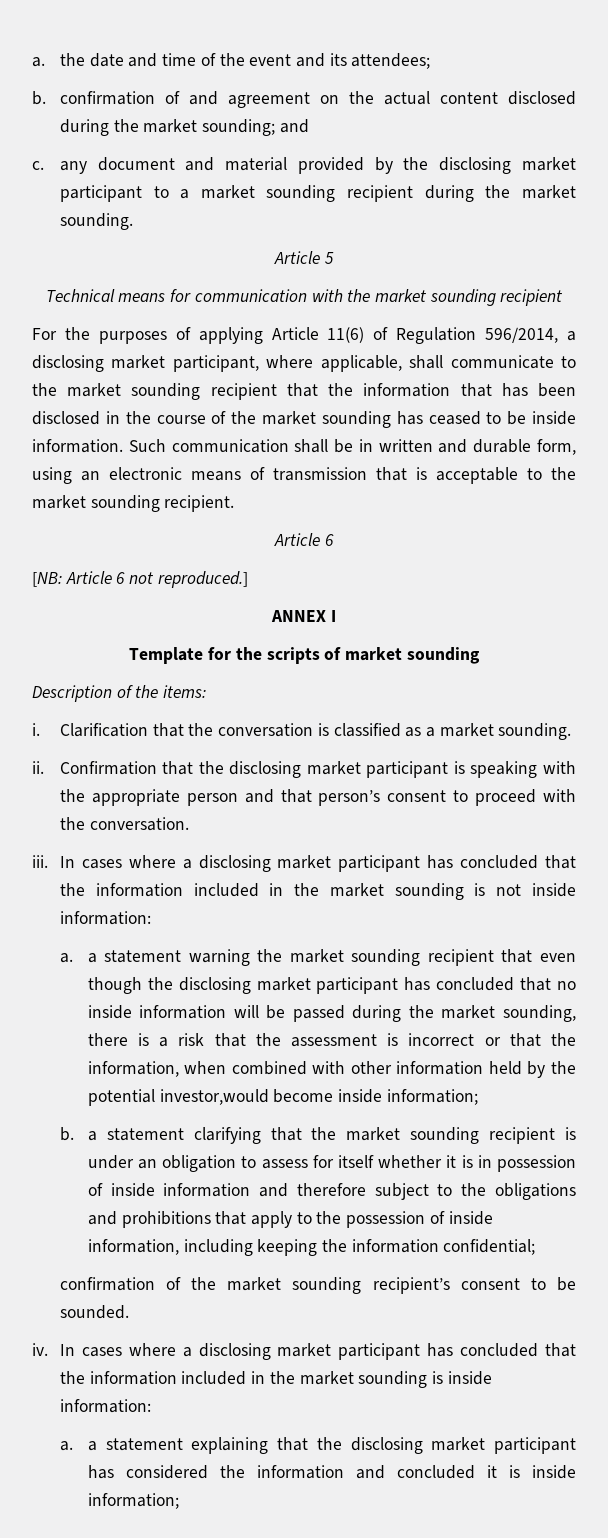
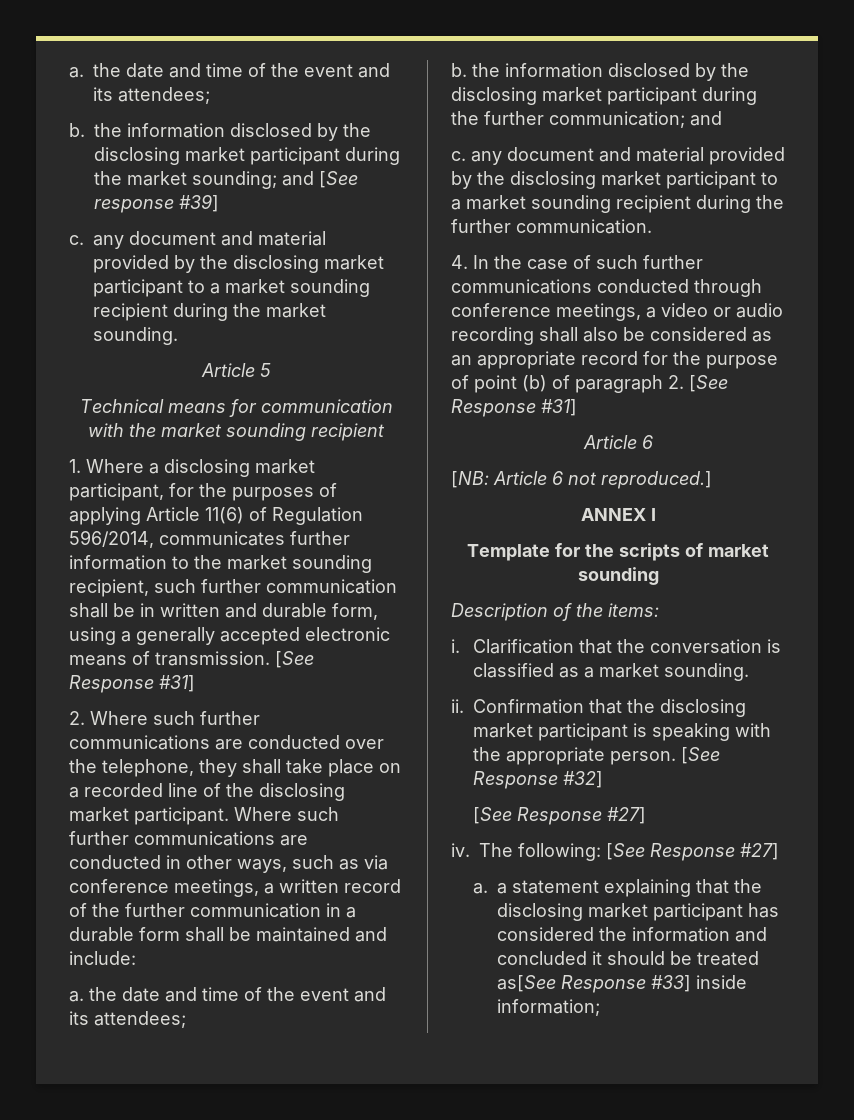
[59,91,576,108] confirmation of and agreement on the actual content disclosed -> [94,123,371,141] [94,147,340,165] the information disclosed by the disclosing market participant
(309, 126) none -> [319,171,358,188] [94,194,219,213] [See response #39]
[32,328,57,340] For -> [69,459,315,477] [69,483,194,501] 1. Where a disclosing market participant, for
[566,331,576,341] [32,355,576,372] [32,383,576,400] [32,411,576,428] [32,439,166,453] a disclosing market participant, where applicable, shall communicate to the market sounding recipient that the information that has been disclosed in the course of the market sounding has ceased to be inside information. Such -> [159,531,350,546] [69,555,372,573] [69,579,261,597] communicates further information to the market sounding recipient, such further
[81,467,576,484] [32,495,235,512] an electronic means of transmission that is acceptable to the market sounding recipient. -> [121,627,390,645] [69,651,314,668] [69,675,195,693] [69,711,260,725] [69,735,384,750] [69,759,401,777] [69,783,345,801] [69,807,339,825] [69,831,308,846] [69,855,388,873] [69,879,401,897] [69,903,356,918] [69,927,387,942] [69,951,136,965] [69,987,386,1002] [69,1011,186,1028] [451,63,749,81] [451,87,757,105] [451,111,722,128] [451,147,785,165] [451,171,778,189] [451,195,784,213] [451,219,652,234] [451,255,703,270] [451,279,762,297] [451,303,783,321] [451,327,772,345] [451,351,778,369] [451,375,728,393] [451,399,577,417] a generally accepted electronic means of transmission. [See Response #31] // 2. Where such further communications are conducted over the telephone, they shall take place on a recorded line of the disclosing market participant. Where such further communications are conducted in other ways, such as via conference meetings, a written record of the further communication in a durable form shall be maintained and include: // a. the date and time of the event and its attendees; // b. the information disclosed by the disclosing market participant during the further communication; and // c. any document and material provided by the disclosing market participant to a market sounding recipient during the further communication. // 4. In the case of such further communications conducted through conference meetings, a video or audio recording shall also be considered as an appropriate record for the purpose of point (b) of paragraph 2. [See Response #31]
[186,789,576,806] [59,817,189,831] [32,855,576,872] [59,883,576,900] [59,911,151,925] [59,949,576,966] [87,977,576,994] [87,1005,576,1022] [87,1033,576,1047] [87,1061,576,1078] [87,1089,478,1106] [59,1127,576,1144] [87,1155,576,1172] [87,1183,576,1200] [87,1211,493,1228] [87,1239,536,1256] [59,1277,576,1294] [59,1305,129,1319] [32,1343,576,1360] [59,1371,492,1388] [59,1399,151,1413] person and that person’s consent to proceed with the conversation. // iii. In cases where a disclosing market participant has concluded that the information included in the market sounding is not inside information: // a. a statement warning the market sounding recipient that even though the disclosing market participant has concluded that no inside information will be passed during the market sounding, there is a risk that the assessment is incorrect or that the information, when combined with other information held by the potential investor,would become inside information; // b. a statement clarifying that the market sounding recipient is under an obligation to assess for itself whether it is in possession of inside information and therefore subject to the obligations and prohibitions that apply to the possession of inside information, including keeping the information confidential; // confirmation of the market sounding recipient’s consent to be sounded. // iv. In cases where a disclosing market participant has concluded that the information included in the market sounding is inside information: -> [610,747,720,765] [473,771,603,789] [472,807,646,825] [451,843,779,861] person. [See Response #32] // [See Response #27] // iv. The following: [See Response #27]
[508,1465,520,1478] is -> [606,951,759,966] [496,975,691,993] should be treated as[See Response #33]

